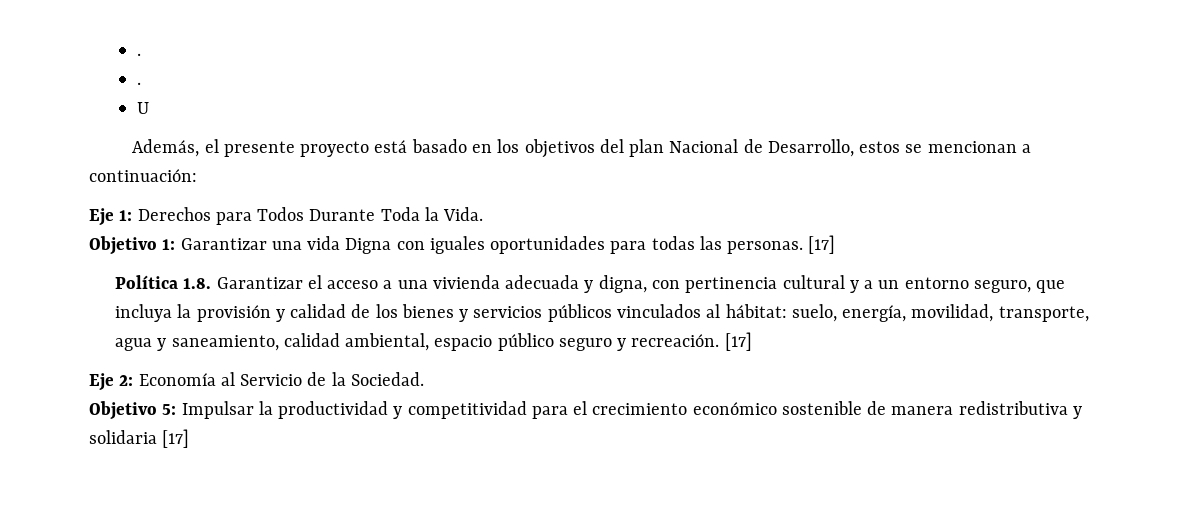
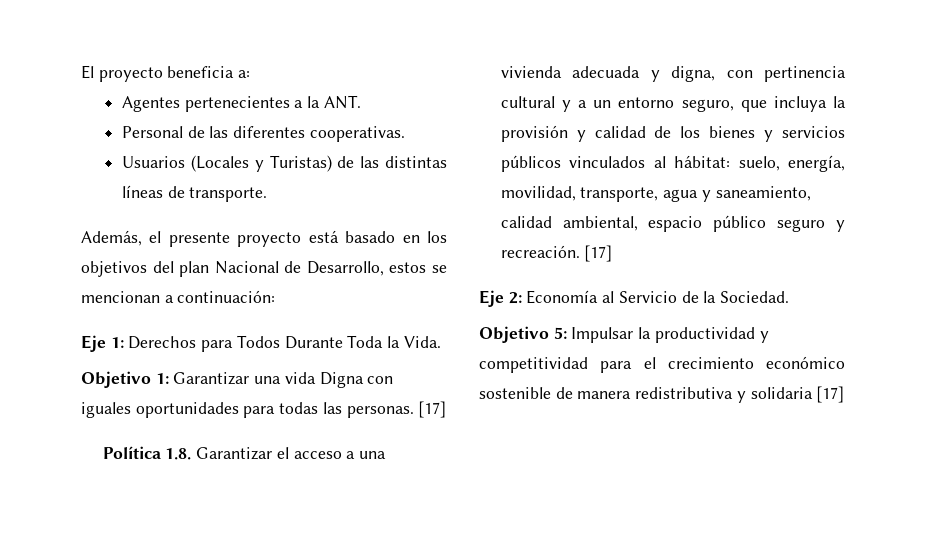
[136,53,141,56] [136,82,141,85] [136,102,149,114] . // . // U -> [81,65,251,82] [122,95,361,112] [122,126,405,142] [122,155,448,172] [122,185,268,202] El proyecto beneficia a: // Agentes pertenecientes a la ANT. // Personal de las diferentes cooperativas. // Usuarios (Locales y Turistas) de las distintas líneas de transporte.

